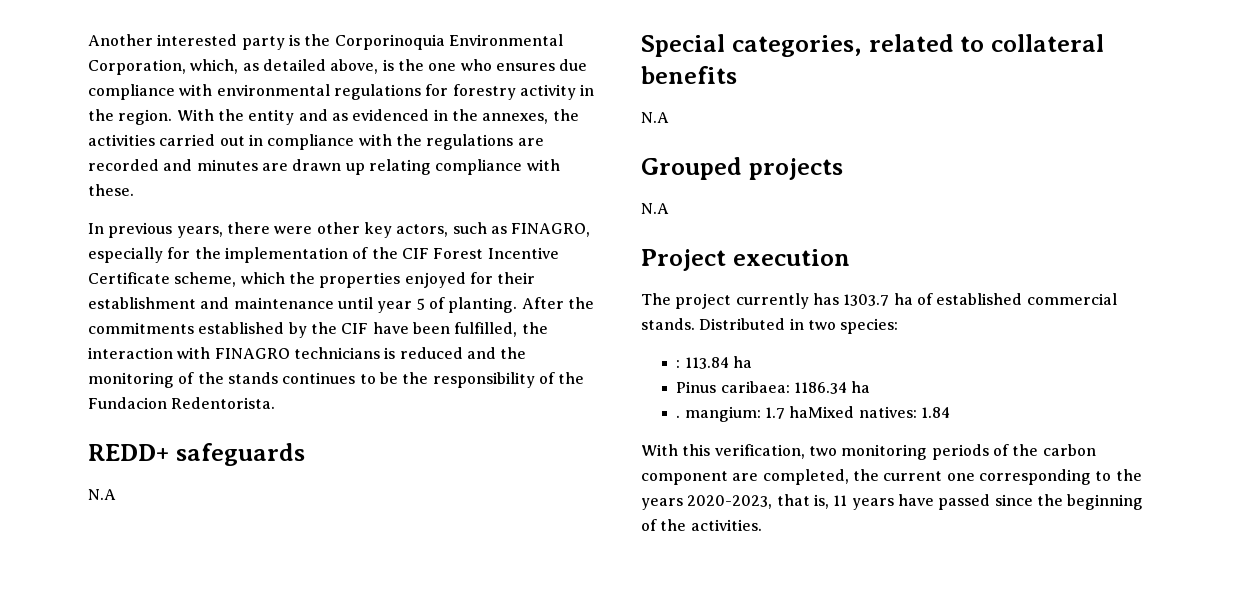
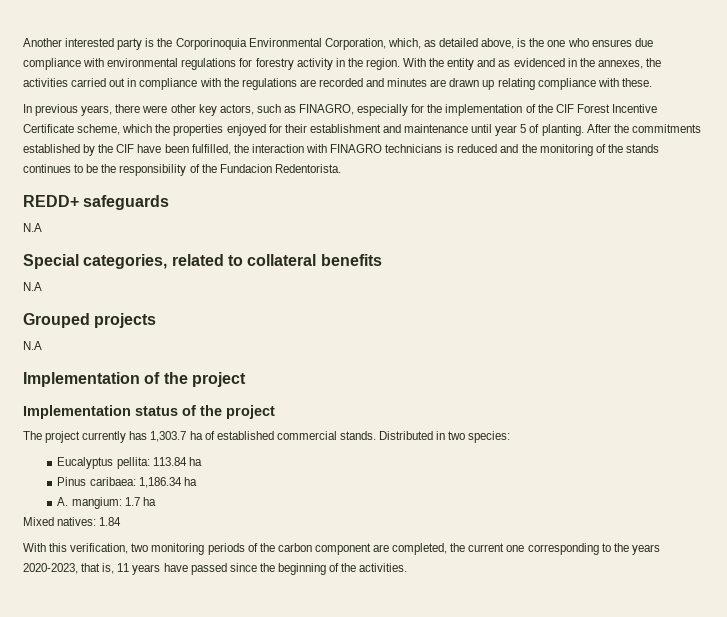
[641,249,850,271] Project execution -> [23,372,246,387] [23,405,275,419] Implementation of the project // Implementation status of the project
[843,294,890,306] 1303.7 -> [150,431,187,442] 1,303.7
[676,360,681,368] : -> [57,457,150,469] Eucalyptus pellita:
[794,381,871,394] [676,415,681,418] 1186.34 ha // . -> [138,477,197,488] [57,497,69,506] 1,186.34 ha // A.
[789,406,855,418] haMixed -> [142,497,156,506] [23,517,54,526] ha // Mixed

